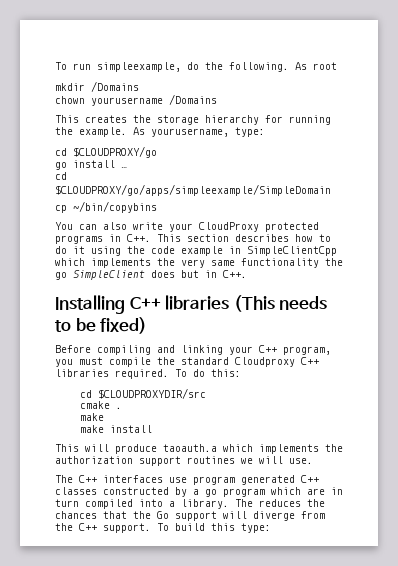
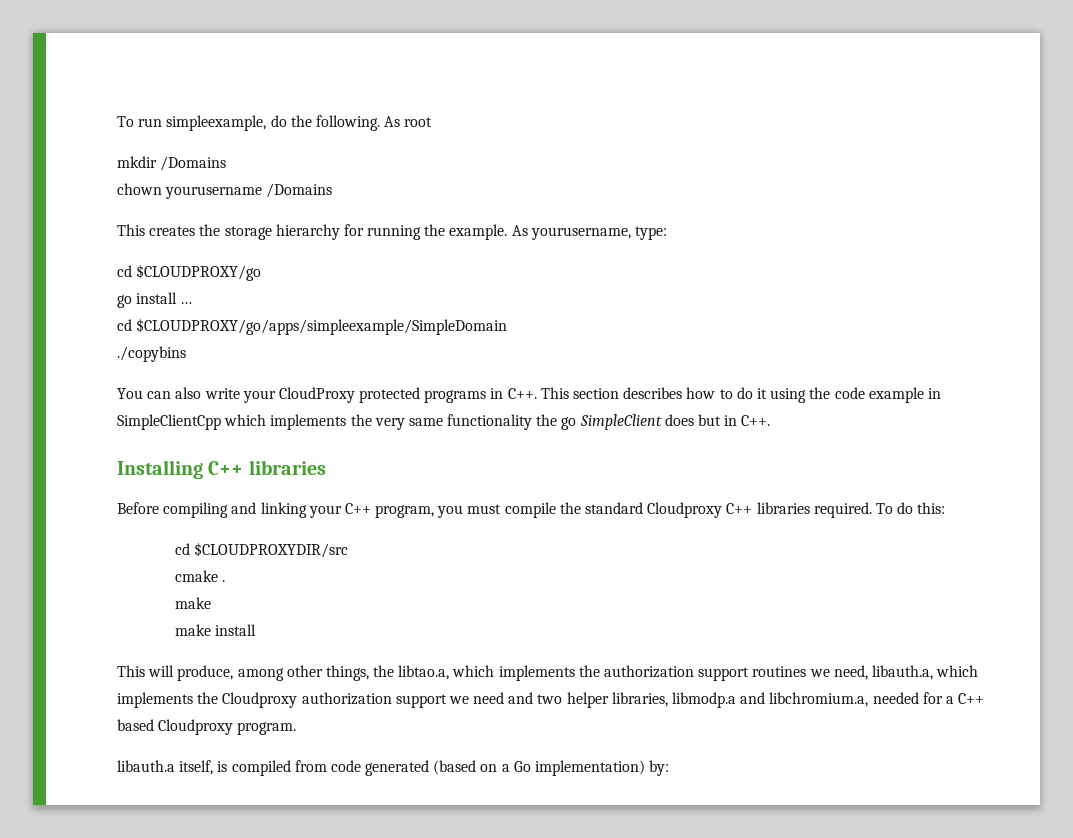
[55,201,157,213] cp ~/bin/copybins -> [117,346,186,362] ./copybins
[233,295,328,312] [55,317,148,334] (This needs to be fixed) -> (326, 467) none
[115,444,217,454] produce taoauth.a -> [177,665,450,681] produce, among other things, the libtao.a,
[259,456,313,464] [55,475,319,485] [55,487,343,497] [55,499,325,509] [55,511,325,521] [55,523,271,533] will use. // The C++ interfaces use program generated C++ classes constructed by a go program which are in turn compiled into a library. The reduces the chances that the Go support will diverge from the C++ support. To build this type: -> [833,665,979,680] [117,692,985,708] [117,719,297,735] [117,760,670,776] need, libauth.a, which implements the Cloudproxy authorization support we need and two helper libraries, libmodp.a and libchromium.a, needed for a C++ based Cloudproxy program. // libauth.a itself, is compiled from code generated (based on a Go implementation) by:

